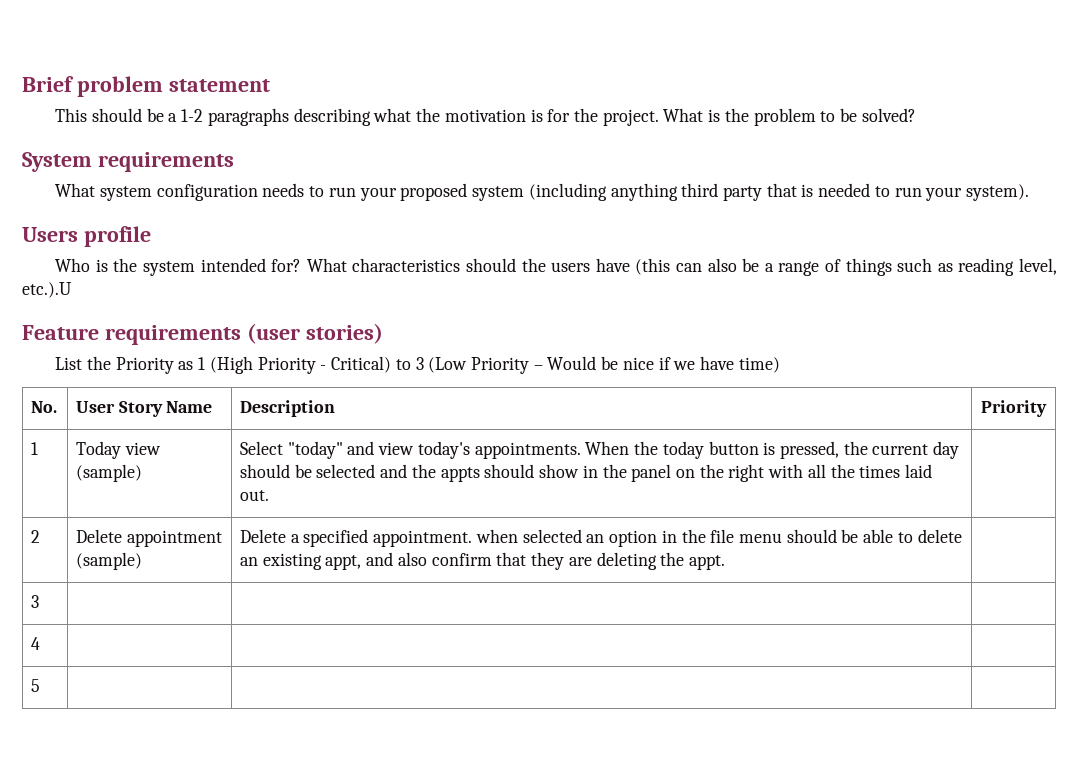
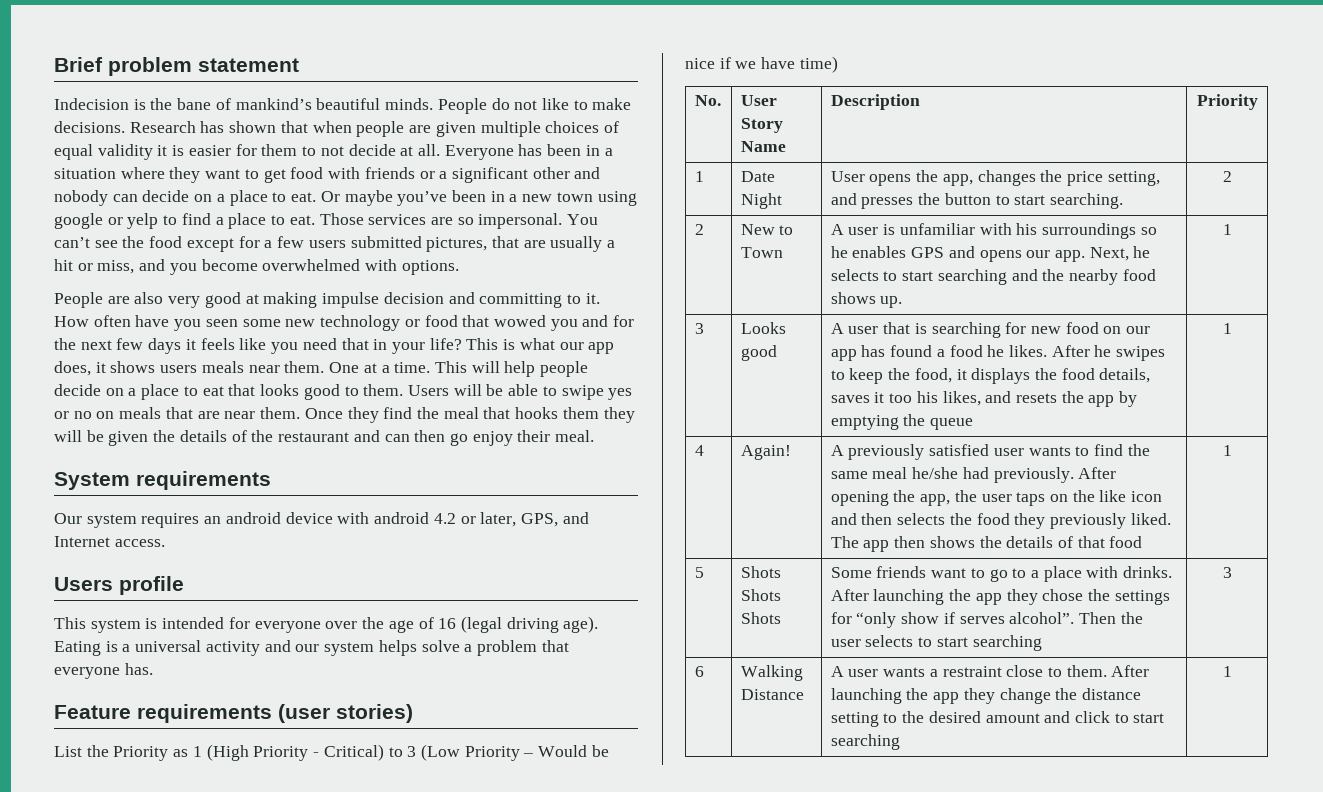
[55,108,916,126] [22,152,234,172] [55,183,1030,201] [22,226,151,247] [55,258,1057,276] [22,282,72,298] This should be a 1-2 paragraphs describing what the motivation is for the project. What is the problem to be solved? // System requirements // What system configuration needs to run your proposed system (including anything third party that is needed to run your system). // Users profile // Who is the system intended for? What characteristics should the users have (this can also be a range of things such as reading level, etc.).U -> [54,98,632,114] [54,121,619,137] [54,144,613,160] [54,167,601,183] [54,190,637,206] [54,213,599,229] [54,236,616,252] [54,259,459,275] [54,292,600,308] [54,315,635,331] [54,338,615,354] [54,361,589,377] [54,384,633,400] [54,407,635,423] [54,430,595,446] [54,471,271,490] [54,512,589,528] [54,536,165,547] [54,576,184,595] [54,616,599,633] [54,640,569,656] [54,663,153,679] Indecision is the bane of mankind’s beautiful minds. People do not like to make decisions. Research has shown that when people are given multiple choices of equal validity it is easier for them to not decide at all. Everyone has been in a situation where they want to get food with friends or a significant other and nobody can decide on a place to eat. Or maybe you’ve been in a new town using google or yelp to find a place to eat. Those services are so impersonal. You can’t see the food except for a few users submitted pictures, that are usually a hit or miss, and you become overwhelmed with options. // People are also very good at making impulse decision and committing to it. How often have you seen some new technology or food that wowed you and for the next few days it feels like you need that in your life? This is what our app does, it shows users meals near them. One at a time. This will help people decide on a place to eat that looks good to them. Users will be able to swipe yes or no on meals that are near them. Once they find the meal that hooks them they will be given the details of the restaurant and can then go enjoy their meal. // System requirements // Our system requires an android device with android 4.2 or later, GPS, and Internet access. // Users profile // This system is intended for everyone over the age of 16 (legal driving age). Eating is a universal activity and our system helps solve a problem that everyone has.
[76,441,161,459] [76,464,143,482] [240,441,960,459] [240,464,933,482] [240,490,270,501] [31,530,41,543] [76,529,222,547] [76,552,143,570] [240,529,962,547] [240,552,725,570] [31,595,40,608] [31,637,41,650] [31,679,41,692] Today view (sample) | Select "today" and view today's appointments. When the today button is pressed, the current day should be selected and the appts should show in the panel on the right with all the times laid out. | // 2 | Delete appointment (sample) | Delete a specified appointment. when selected an option in the file menu should be able to delete an existing appt, and also confirm that they are deleting the appt. | // 3 | | | // 4 | | | // 5 | | | -> [740,171,775,182] [740,193,782,209] [830,170,1160,186] [830,193,1123,209] [1222,171,1232,182] [694,224,704,235] [740,224,794,235] [740,247,783,258] [830,223,1157,239] [830,246,1151,262] [830,269,1156,285] [830,292,903,308] [1222,224,1232,235] [694,323,704,334] [740,322,786,334] [740,345,777,361] [830,322,1151,338] [830,345,1166,361] [830,368,1151,384] [830,391,1138,407] [830,414,974,430] [1222,323,1232,334] [694,445,704,456] [740,445,791,460] [830,444,1150,460] [830,467,1117,483] [830,490,1163,506] [830,513,1171,529] [830,536,1143,552] [1222,445,1232,456] [694,567,704,578] [740,566,781,578] [740,589,781,601] [740,612,781,624] [830,566,1173,582] [830,589,1170,605] [830,612,1143,628] [830,635,1042,651] [1222,567,1232,578] [694,666,704,677] [740,665,803,681] [740,689,804,700] [830,665,1150,677] [830,688,1141,704] [830,711,1165,727] [830,734,900,750] [1222,666,1232,677] Date Night | User opens the app, changes the price setting, and presses the button to start searching. | 2 // 2 | New to Town | A user is unfamiliar with his surroundings so he enables GPS and opens our app. Next, he selects to start searching and the nearby food shows up. | 1 // 3 | Looks good | A user that is searching for new food on our app has found a food he likes. After he swipes to keep the food, it displays the food details, saves it too his likes, and resets the app by emptying the queue | 1 // 4 | Again! | A previously satisfied user wants to find the same meal he/she had previously. After opening the app, the user taps on the like icon and then selects the food they previously liked. The app then shows the details of that food | 1 // 5 | Shots Shots Shots | Some friends want to go to a place with drinks. After launching the app they chose the settings for “only show if serves alcohol”. Then the user selects to start searching | 3 // 6 | Walking Distance | A user wants a restraint close to them. After launching the app they change the distance setting to the desired amount and click to start searching | 1

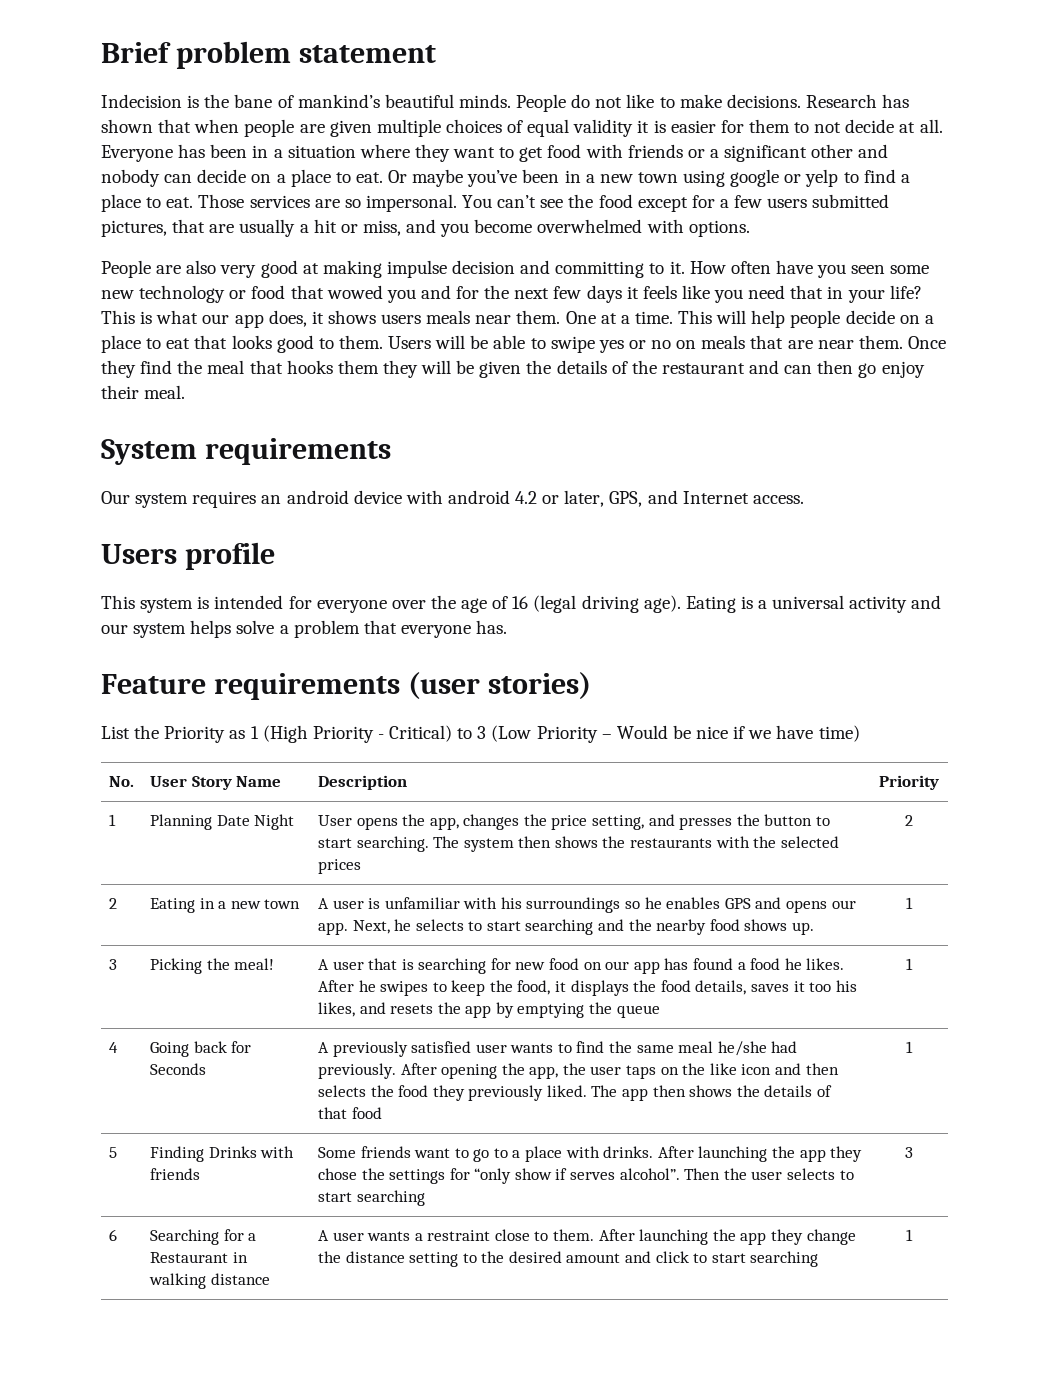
(704, 176) none -> [149,814,212,830] Planning
[1222,171,1232,182] [694,224,704,235] [740,224,794,235] [740,247,783,258] | 2 // 2 | New to Town -> [433,836,839,852] [317,859,361,874] [905,815,913,826] [108,898,117,909] [149,898,301,913] The system then shows the restaurants with the selected prices | 2 // 2 | Eating in a new town
[740,322,786,334] [740,345,777,361] Looks good -> [149,958,275,974] Picking the meal!
[740,445,791,460] Again! -> [149,1041,252,1057] [149,1063,206,1075] Going back for Seconds
[740,566,781,578] [740,589,781,601] [740,612,781,624] Shots Shots Shots -> [149,1146,295,1162] [149,1168,200,1180] Finding Drinks with friends
[740,665,803,681] [740,689,804,700] Walking Distance -> [149,1229,257,1245] [149,1252,248,1263] [148,1273,270,1289] Searching for a Restaurant in walking distance

